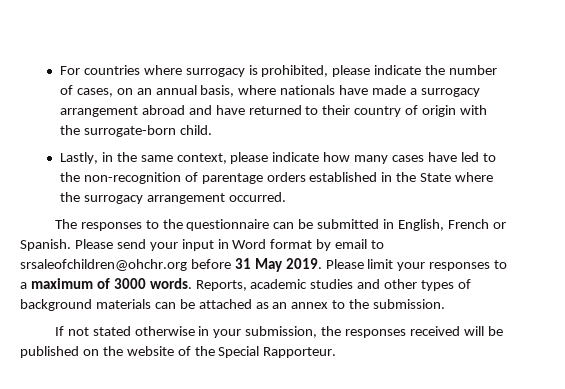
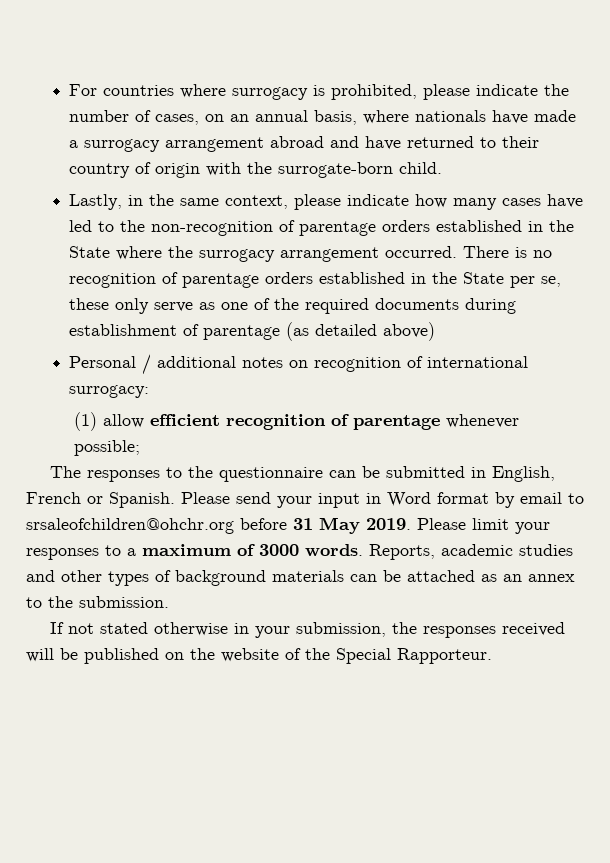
(286, 197) none -> [463,246,553,258] [69,272,562,288] [69,298,517,314] [69,322,436,341] [69,354,529,375] [69,385,150,398] [74,412,520,431] [74,440,141,456] There is no recognition of parentage orders established in the State per se, these only serve as one of the required documents during establishment of parentage (as detailed above) // Personal / additional notes on recognition of international surrogacy: // (1) allow efficient recognition of parentage whenever possible;

